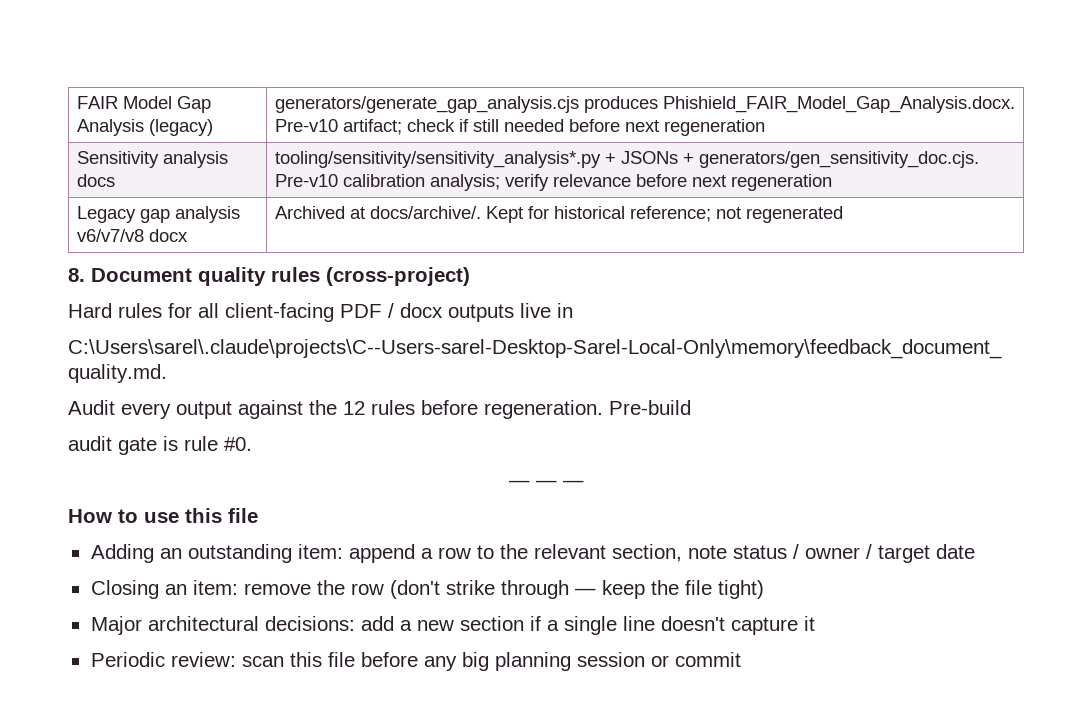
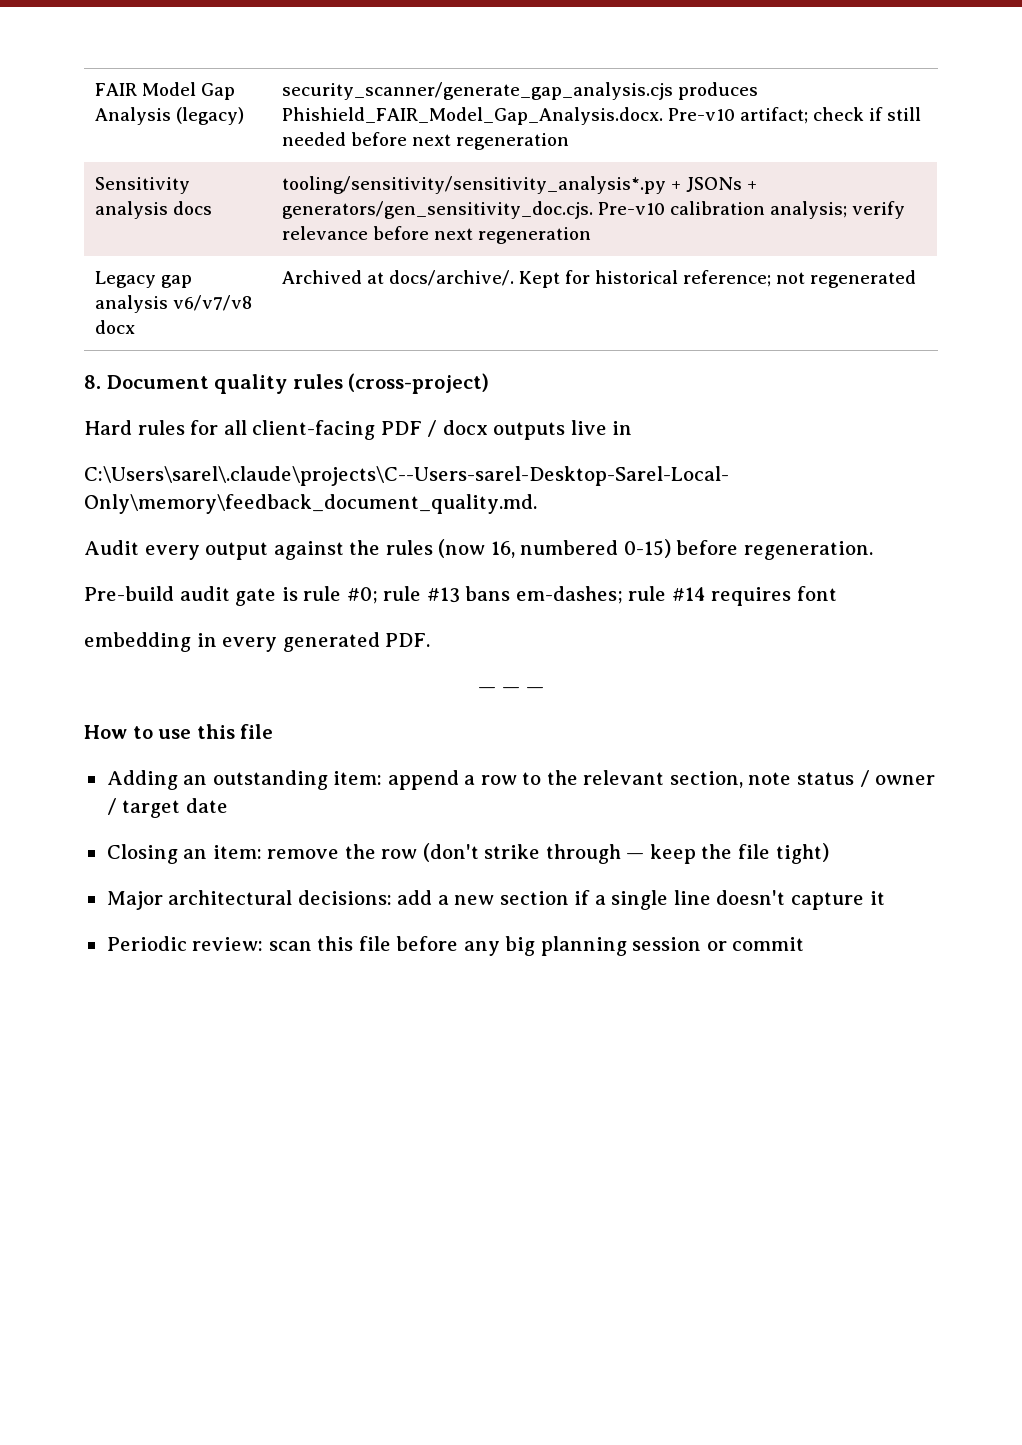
[274,96,579,113] generators/generate_gap_analysis.cjs -> [281,82,673,100] security_scanner/generate_gap_analysis.cjs
[343,400,415,415] 12 rules -> [385,539,671,558] rules (now 16, numbered 0-15)
(603, 409) none -> (873, 550) //
(691, 407) // -> (174, 593) none
[224,437,252,451] #0. -> [346,586,837,606] [84,632,431,652] #0; rule #13 bans em-dashes; rule #14 requires font // embedding in every generated PDF.

